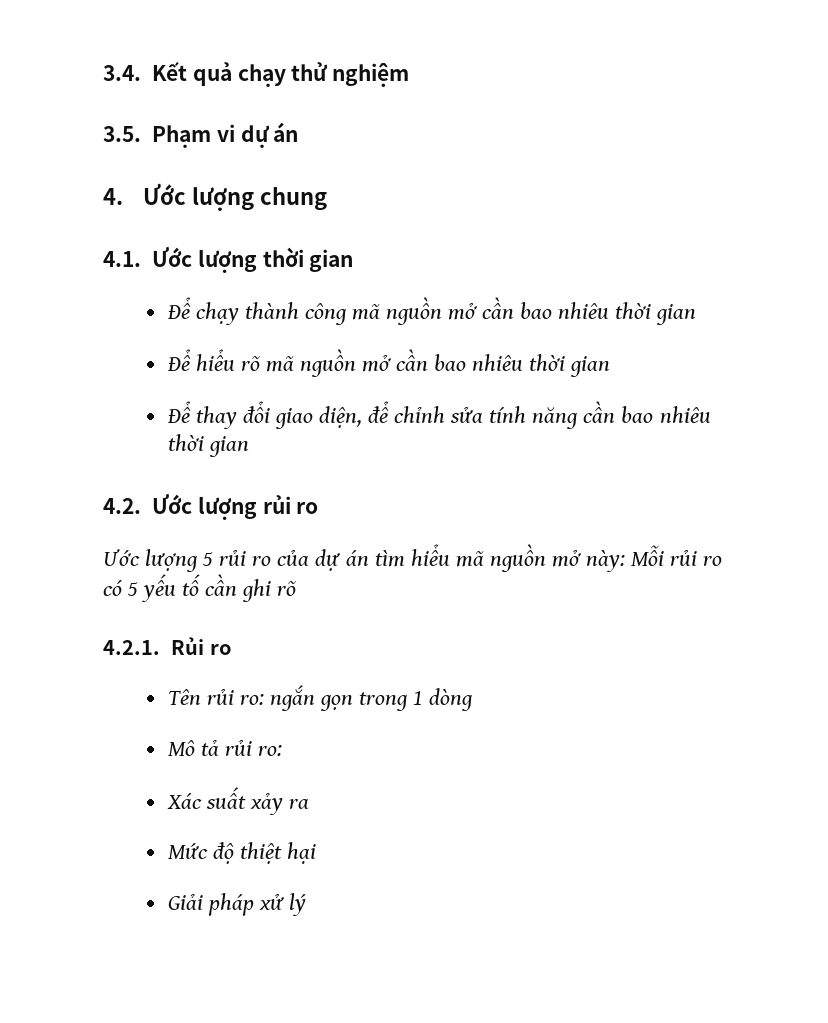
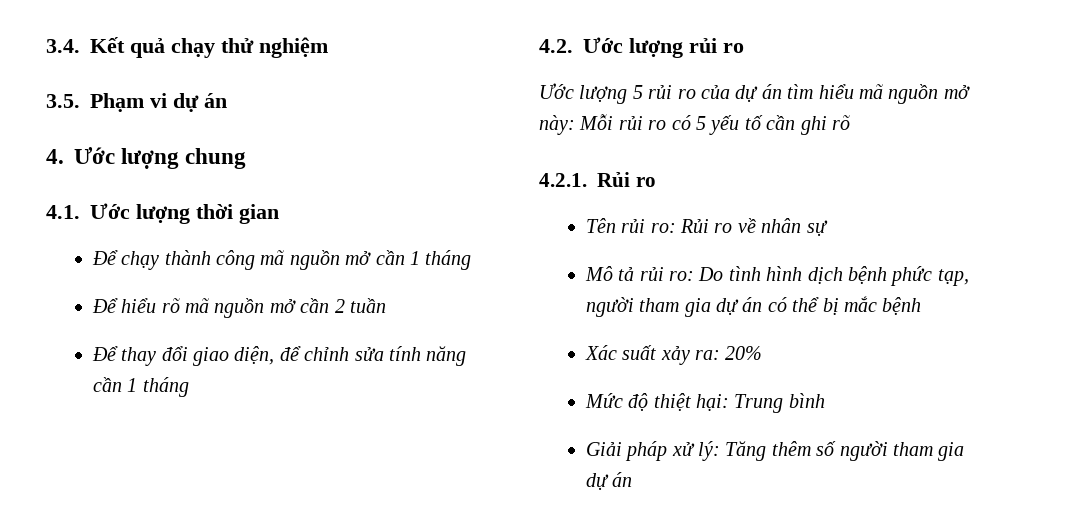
[520,302,697,325] bao nhiêu thời gian -> [410,250,472,270] 1 tháng
[434,354,611,377] bao nhiêu thời gian -> [334,298,387,313] 2 tuần
[621,406,711,423] [167,434,249,457] bao nhiêu thời gian -> [127,377,189,397] 1 tháng
[269,685,474,711] ngắn gọn trong 1 dòng -> [680,218,828,236] Rủi ro về nhân sự
(282, 750) none -> [698,266,969,286] [585,296,922,317] Do tình hình dịch bệnh phức tạp, người tham gia dự án có thể bị mắc bệnh
[288,799,309,809] ra -> [695,346,763,360] ra: 20%
[286,842,316,864] hại -> [696,393,825,413] hại: Trung bình
[288,893,306,916] lý -> [698,441,965,461] [585,472,633,490] lý: Tăng thêm số người tham gia dự án

